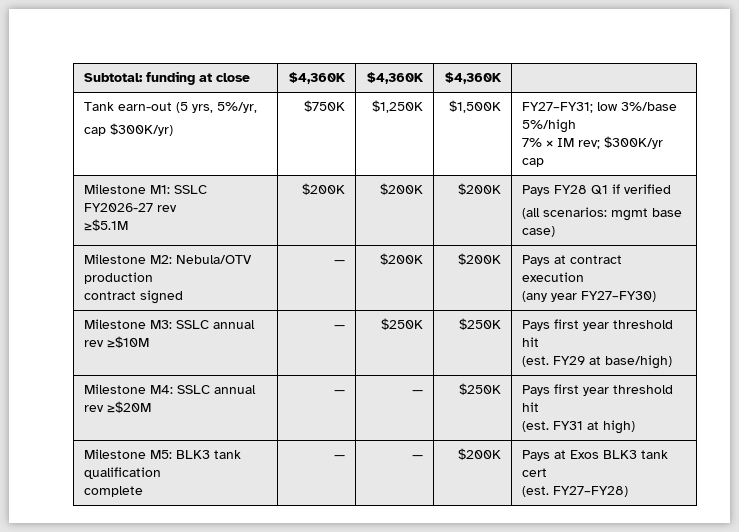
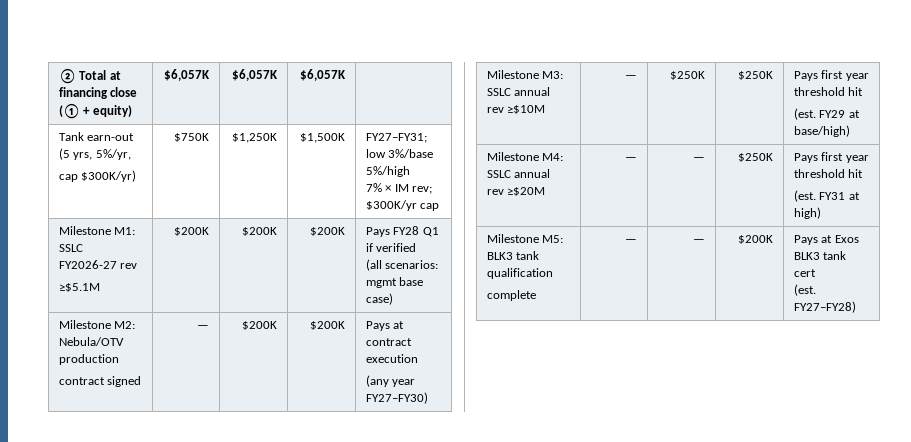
[83,71,250,85] [289,72,347,84] [367,72,425,84] [445,72,503,84] Subtotal: funding at close | $4,360K | $4,360K | $4,360K -> [58,68,121,84] [58,87,138,99] [58,103,132,119] [164,69,211,81] [232,69,279,81] [300,69,347,81] ② Total at financing close (① + equity) | $6,057K | $6,057K | $6,057K

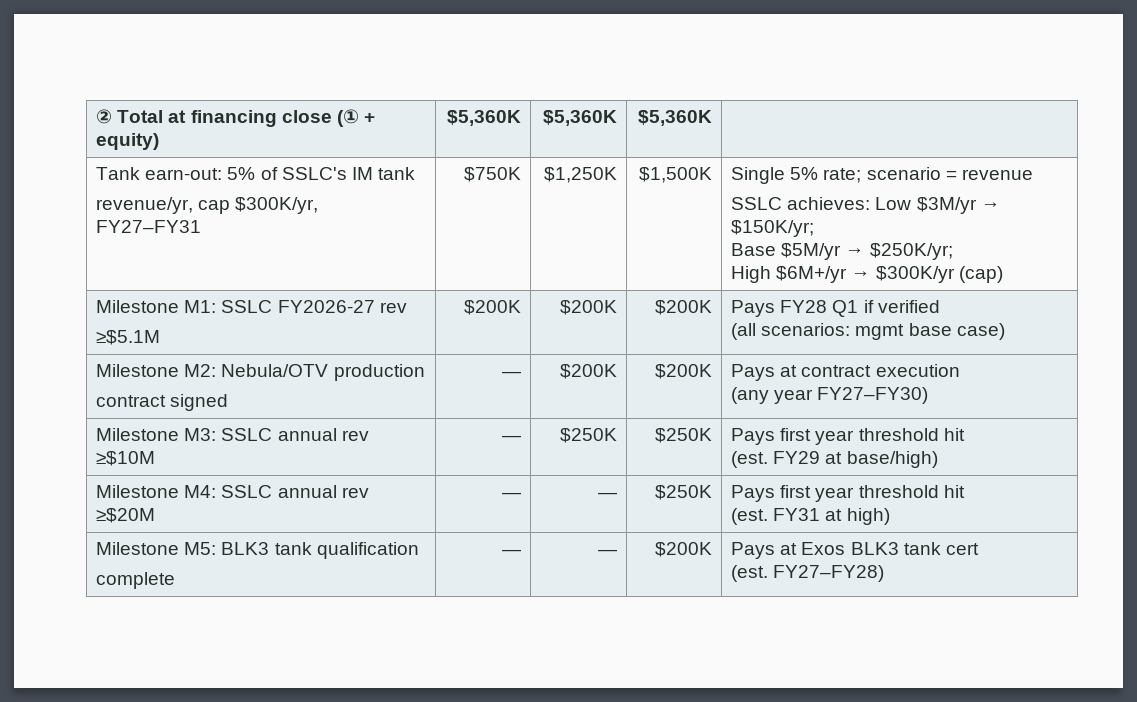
[164,69,211,81] [232,69,279,81] [300,69,347,81] [58,132,135,141] [58,148,131,160] [58,170,137,182] [174,133,210,142] [232,133,278,143] [300,133,346,143] [365,133,427,143] [365,149,434,158] [365,166,410,177] [365,183,433,194] [365,200,440,211] $6,057K | $6,057K | $6,057K | // Tank earn-out (5 yrs, 5%/yr, // cap $300K/yr) | $750K | $1,250K | $1,500K | FY27–FY31; low 3%/base 5%/high // 7% × IM rev; $300K/yr cap -> [446,110,521,126] [542,110,617,126] [637,110,712,126] [96,167,415,180] [96,197,319,214] [96,220,202,233] [463,167,521,182] [543,167,617,183] [638,167,712,183] [731,167,1033,184] [731,197,1000,214] [731,220,815,237] [731,243,953,260] [731,266,1003,283] $5,360K | $5,360K | $5,360K | // Tank earn-out: 5% of SSLC's IM tank // revenue/yr, cap $300K/yr, FY27–FY31 | $750K | $1,250K | $1,500K | Single 5% rate; scenario = revenue // SSLC achieves: Low $3M/yr → $150K/yr; // Base $5M/yr → $250K/yr; // High $6M+/yr → $300K/yr (cap)

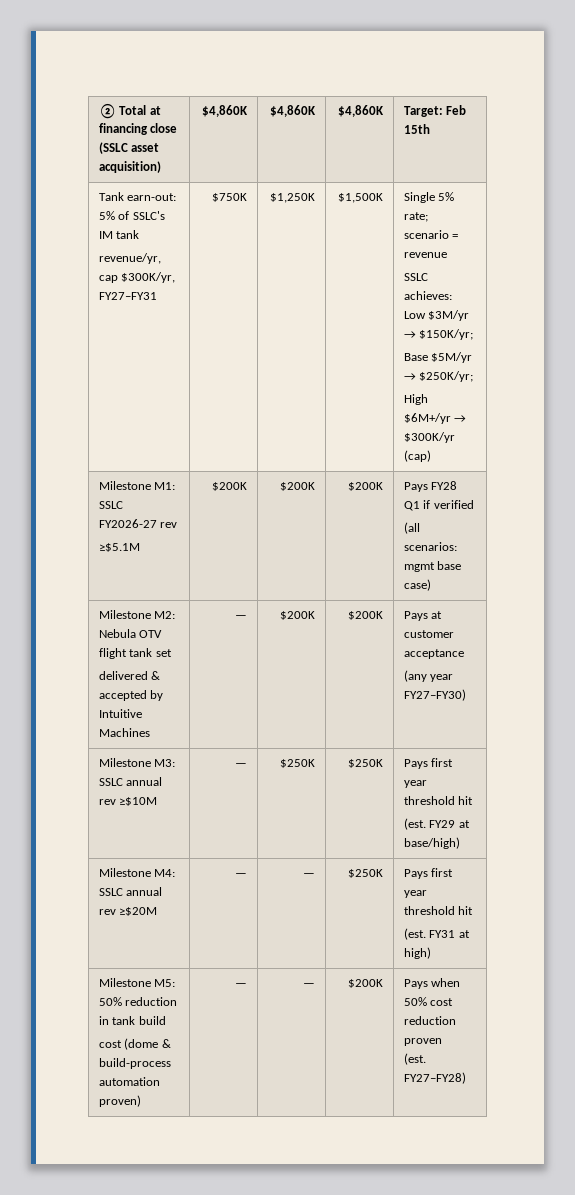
[336,109,375,127] [96,133,160,150] [446,110,521,126] [542,110,617,126] [637,110,712,126] (① + equity) | $5,360K | $5,360K | $5,360K | -> [98,142,160,154] [98,161,161,173] [202,105,249,117] [270,105,317,117] [338,105,385,117] [403,105,467,117] [403,124,430,134] (SSLC asset acquisition) | $4,860K | $4,860K | $4,860K | Target: Feb 15th
[221,364,425,381] [96,394,229,411] Nebula/OTV production // contract signed -> [98,629,163,638] [98,648,172,659] [98,671,161,680] [98,690,164,701] [98,709,142,718] [98,728,150,737] Nebula OTV flight tank set // delivered & accepted by Intuitive Machines
[801,364,960,377] contract execution -> [403,630,454,638] [403,649,464,659] customer acceptance
[221,542,419,559] [96,572,176,589] BLK3 tank qualification // complete -> [98,997,178,1006] [98,1016,166,1025] [98,1038,171,1050] [98,1058,171,1069] [98,1077,160,1086] [98,1095,141,1107] 50% reduction in tank build // cost (dome & build-process automation proven)
[780,542,979,555] at Exos BLK3 tank cert -> [431,978,461,987] [403,997,454,1006] [403,1016,456,1025] [403,1038,442,1046] when 50% cost reduction proven

